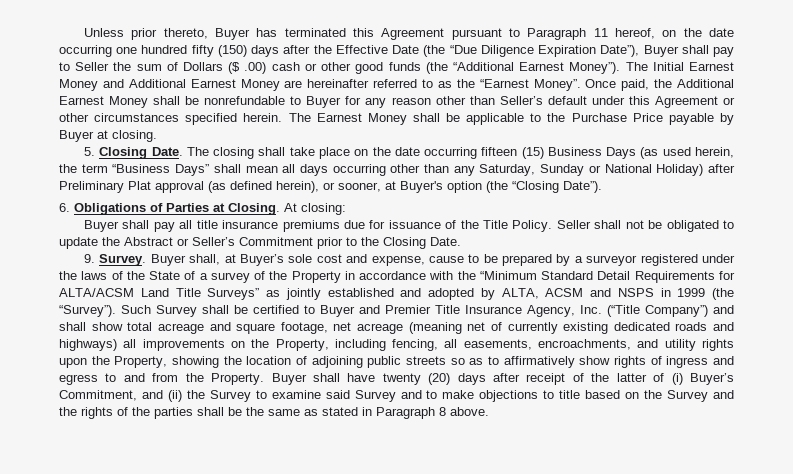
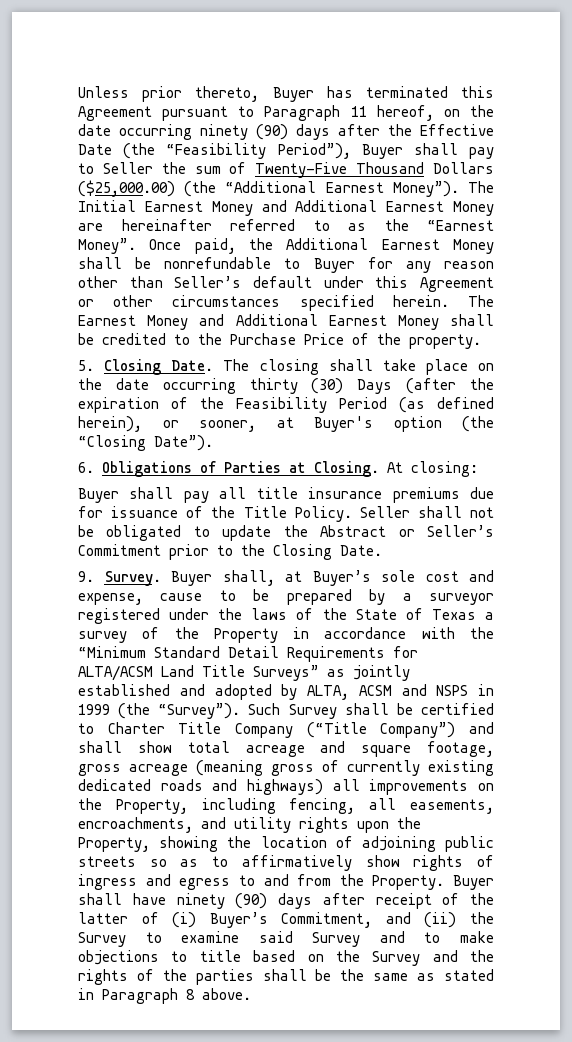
[116,45,247,57] one hundred fifty (150) -> [200,124,288,140] ninety (90)
[449,45,640,57] “Due Diligence Expiration Date”), -> [166,143,351,159] “Feasibility Period”),
[183,62,421,74] Dollars ($ .00) cash or other good funds -> [255,162,494,178] [78,180,175,197] Twenty-Five Thousand Dollars ($25,000.00)
[412,113,525,125] shall be applicable -> [199,314,494,330] [78,333,166,345] and Additional Earnest Money shall be credited
[668,113,734,125] [59,130,157,142] payable by Buyer at closing. -> [352,333,481,349] of the property.
[481,147,735,159] [59,164,736,176] [59,181,204,193] fifteen (15) Business Days (as used herein, the term “Business Days” shall mean all days occurring other than any Saturday, Sunday or National Holiday) after Preliminary Plat approval -> [249,378,494,394] [78,397,387,413] thirty (30) Days (after the expiration of the Feasibility Period
(196, 275) none -> [431,609,476,620] Texas
[320,305,602,317] Buyer and Premier Title Insurance Agency, Inc. -> [107,722,293,738] Charter Title Company
[333,322,352,331] net -> [78,764,121,776] gross
[467,322,486,331] net -> [271,764,314,776] gross
[382,373,451,385] twenty (20) -> [176,893,268,909] ninety (90)

